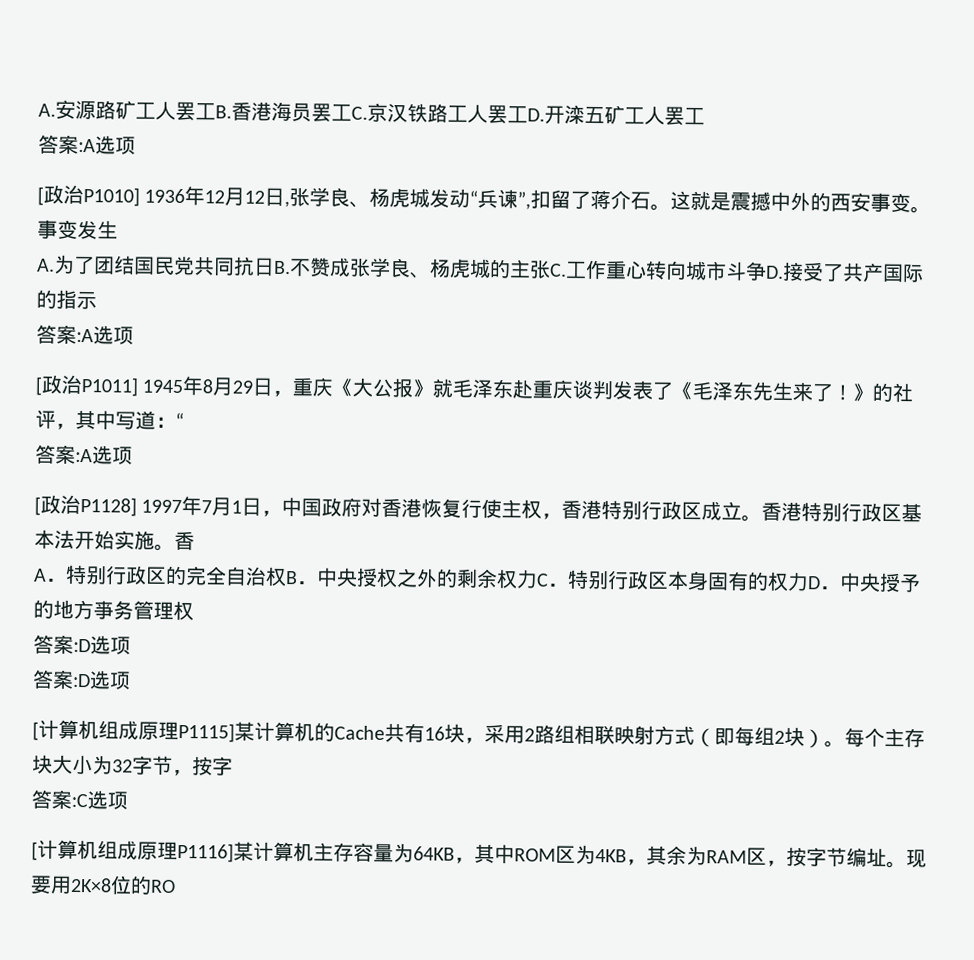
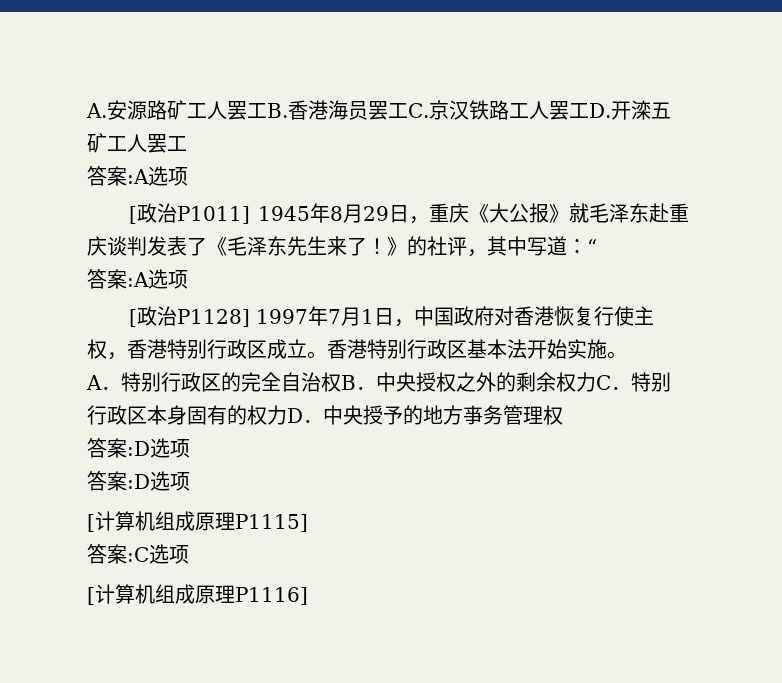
[37,184,932,214] [37,219,118,240] [37,254,924,283] [36,289,97,310] [36,324,134,345] // [政治P1010] 1936年12月12日,张学良、杨虎城发动“兵谏”,扣留了蒋介石。这就是震撼中外的西安事变。事变发生 // A.为了团结国民党共同抗日B.不赞成张学良、杨虎城的主张C.工作重心转向城市斗争D.接受了共产国际的指示 // 答案:A选项 -> (188, 176) none
[174,530,195,551] 香 -> (627, 355) none
[234,721,925,749] [32,754,233,777] 某计算机的Cache共有16块，采用2路组相联映射方式（即每组2块）。每个主存块大小为32字节，按字 -> (308, 523) none
[233,841,927,869] [30,875,176,895] 某计算机主存容量为64KB，其中ROM区为4KB，其余为RAM区，按字节编址。现要用2K×8位的RO -> (308, 596) none

